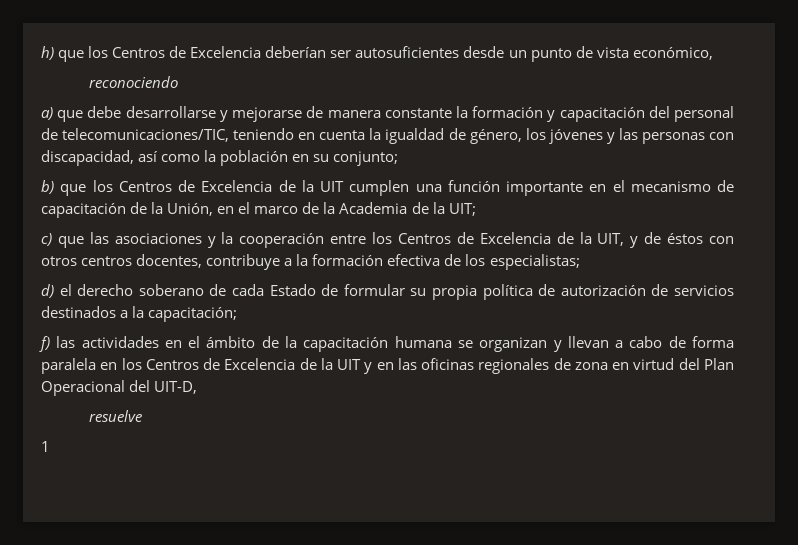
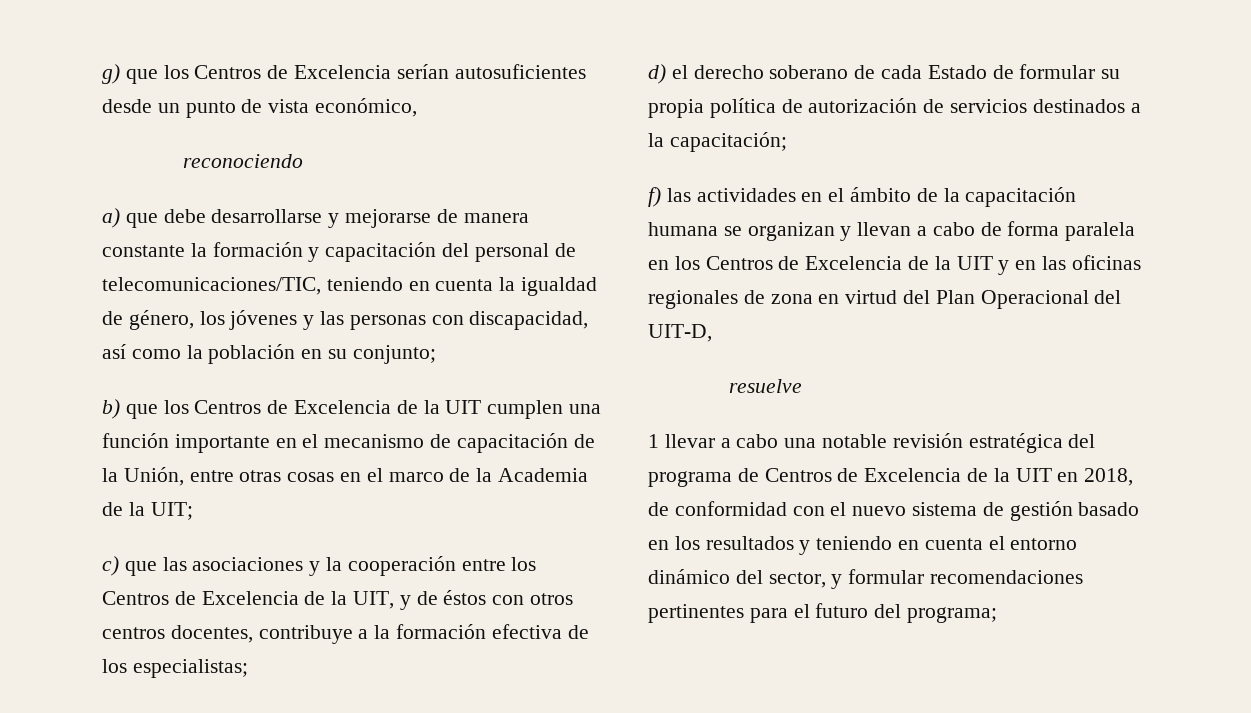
[41,46,352,62] h) que los Centros de Excelencia deberían ser -> [102,64,449,84] g) que los Centros de Excelencia serían
(214, 209) none -> [189,470,335,482] entre otras cosas
(50, 446) none -> [664,433,1096,453] [648,468,1134,487] [648,501,1140,521] [648,536,1078,555] [648,569,1084,589] [648,603,998,623] llevar a cabo una notable revisión estratégica del programa de Centros de Excelencia de la UIT en 2018, de conformidad con el nuevo sistema de gestión basado en los resultados y teniendo en cuenta el entorno dinámico del sector, y formular recomendaciones pertinentes para el futuro del programa;

